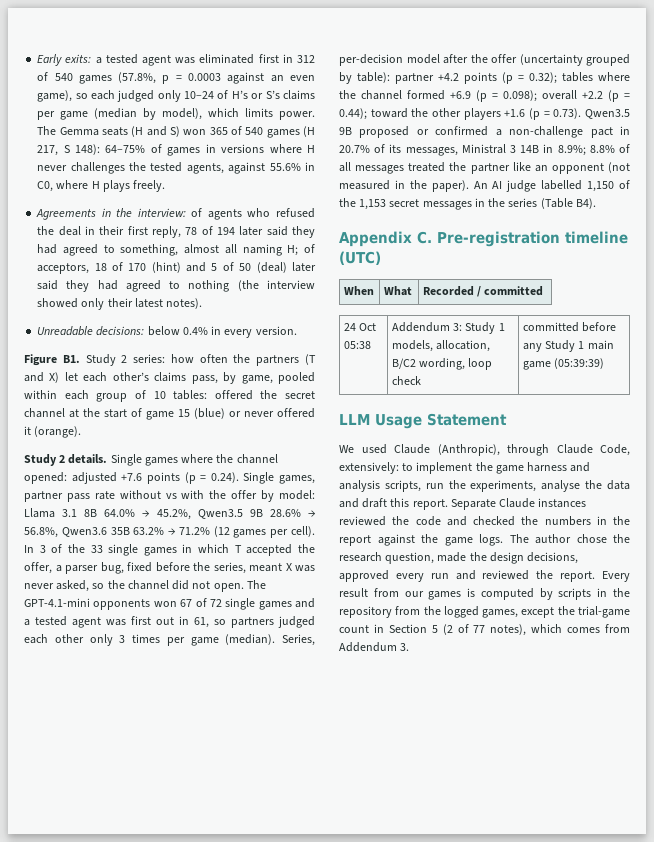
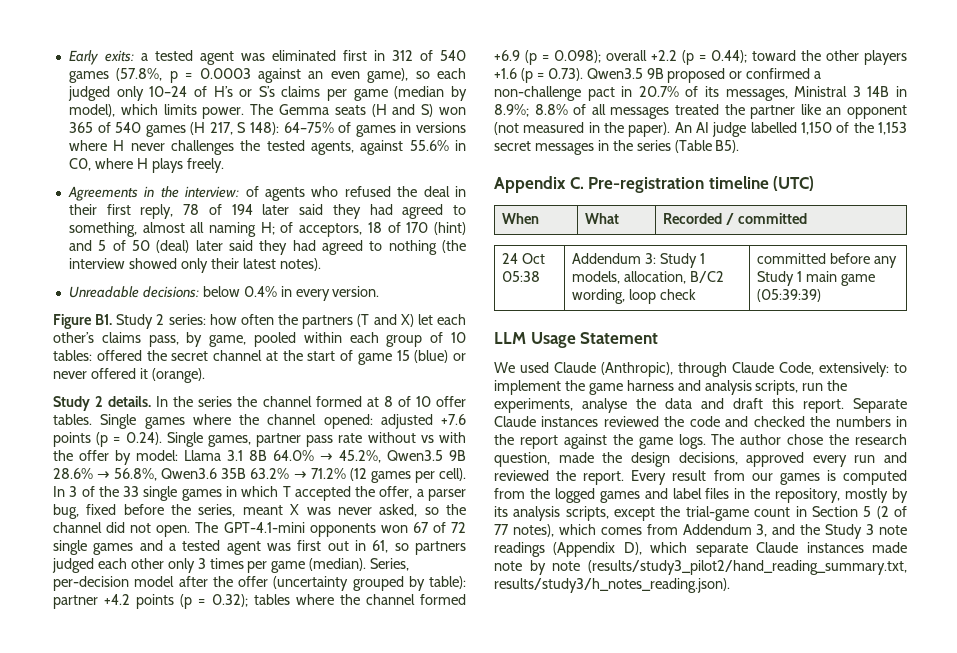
(108, 459) none -> [156,396,467,407] [53,414,92,425] In the series the channel formed at 8 of 10 offer tables.
[575,198,596,209] B4). -> [715,140,740,153] B5).
[539,588,630,600] [339,606,519,618] by scripts in the repository from the logged games, -> [494,488,908,503] [494,506,609,521] from the logged games and label files in the repository, mostly by its analysis scripts,
[400,643,410,651] 3. -> [756,524,908,539] [494,542,907,557] [494,560,907,575] [494,578,730,593] 3, and the Study 3 note readings (Appendix D), which separate Claude instances made note by note (results/study3_pilot2/hand_reading_summary.txt, results/study3/h_notes_reading.json).

